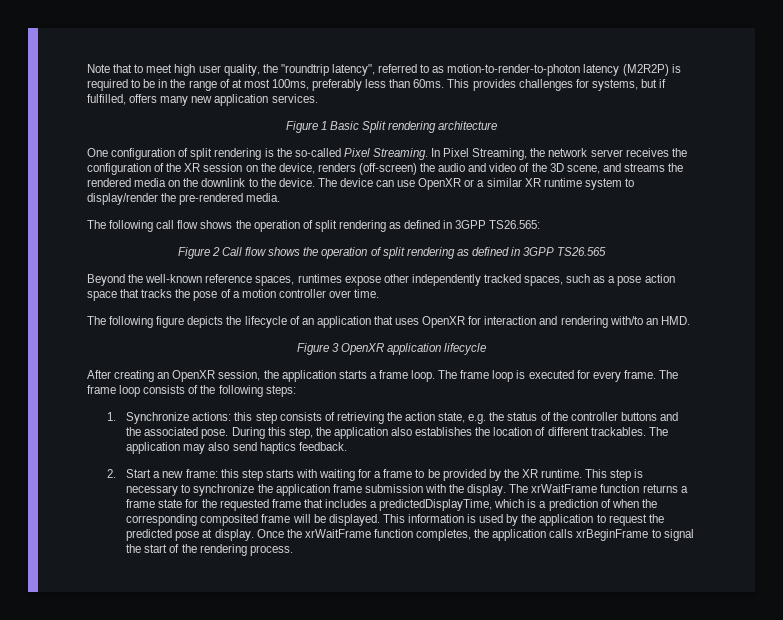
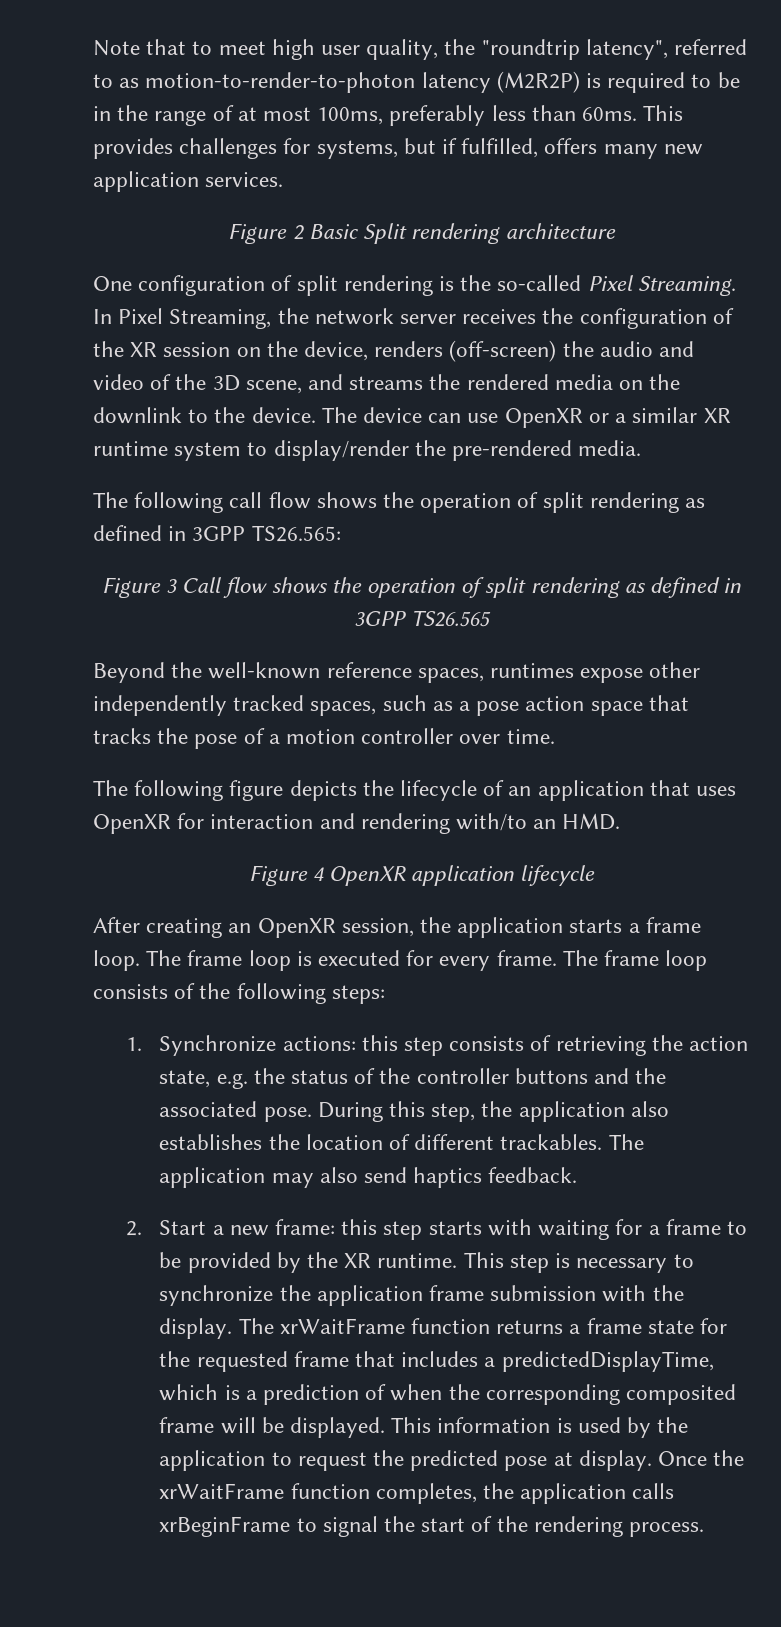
[320,121,327,130] 1 -> [292,225,304,240] 2
[211,247,220,256] 2 -> [165,579,177,593] 3
[331,343,339,352] 3 -> [312,867,324,881] 4

